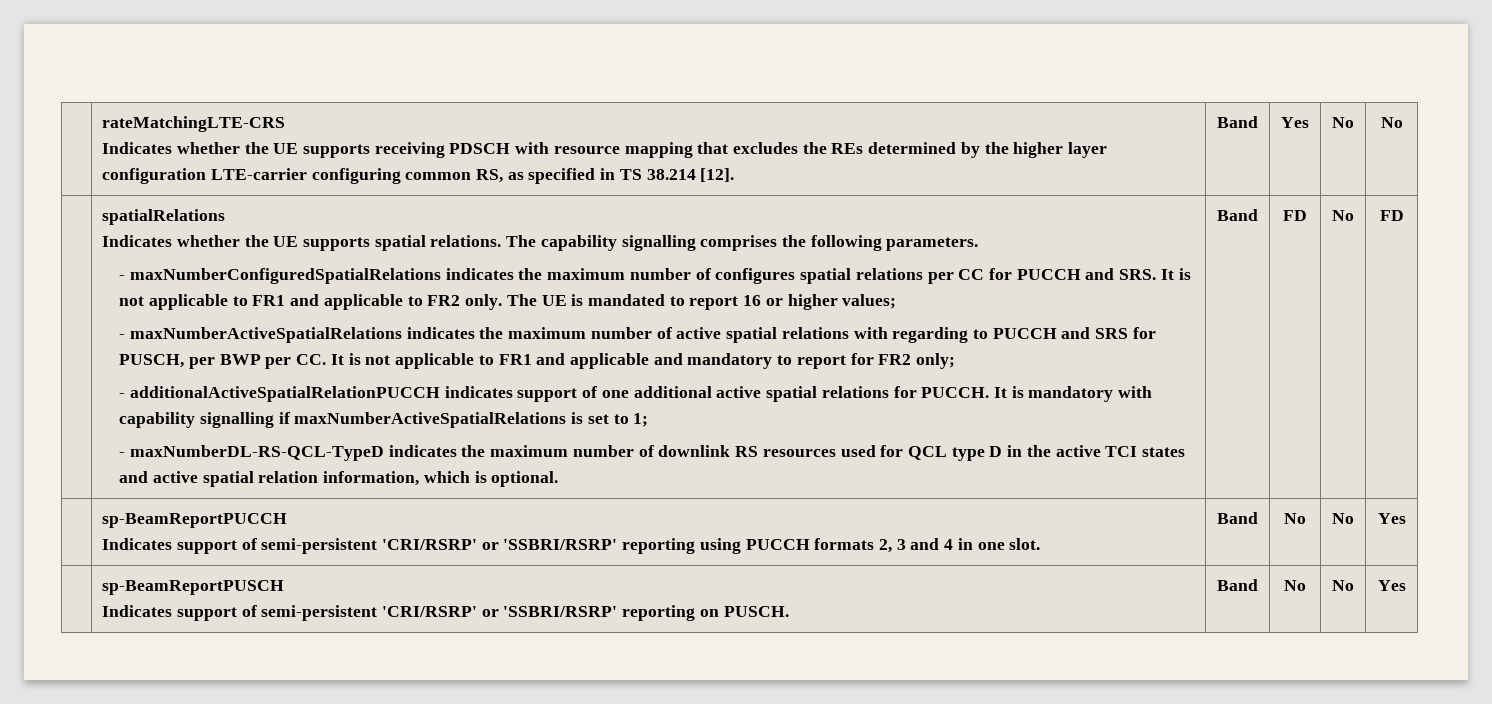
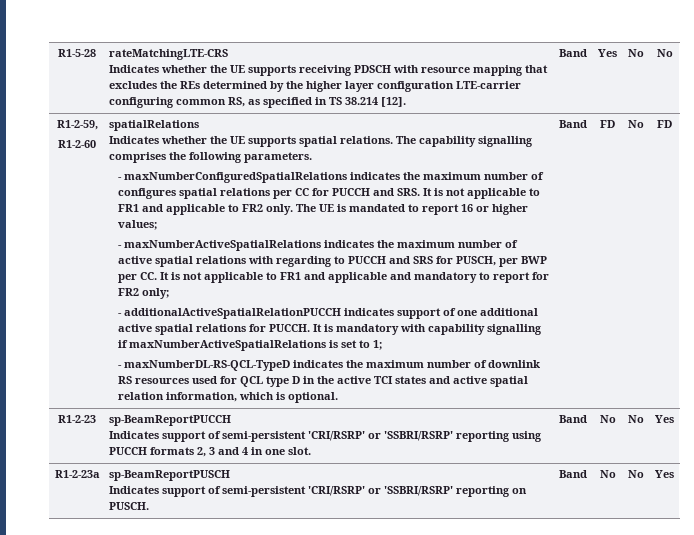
(102, 124) none -> [58,49,96,57] R1-5-28
(1403, 122) none -> [56,120,98,130] [58,140,96,148] R1-2-59, // R1-2-60
(1404, 215) none -> [58,415,96,423] R1-2-23
(1406, 518) none -> [54,470,100,478] R1-2-23a

